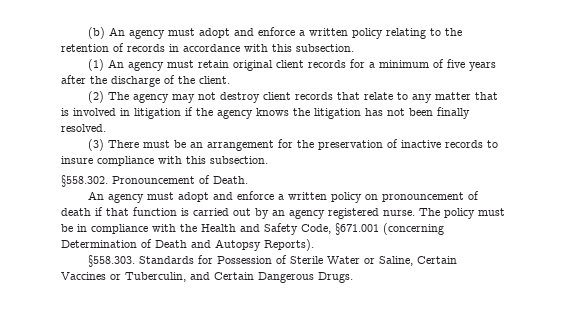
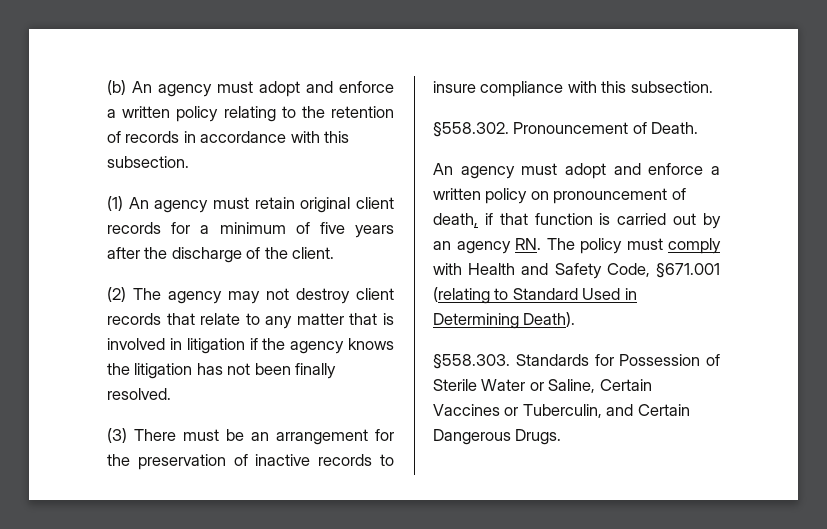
[61,208,91,216] death -> [433,213,478,227] death,
[328,208,415,219] registered nurse. -> [515,238,541,250] RN.
[61,224,197,234] be in compliance with the -> [668,238,721,254] [433,263,462,275] comply with
[383,223,444,235] [61,239,314,251] (concerning Determination of Death and Autopsy Reports). -> [433,287,637,304] [433,312,576,329] (relating to Standard Used in Determining Death).

